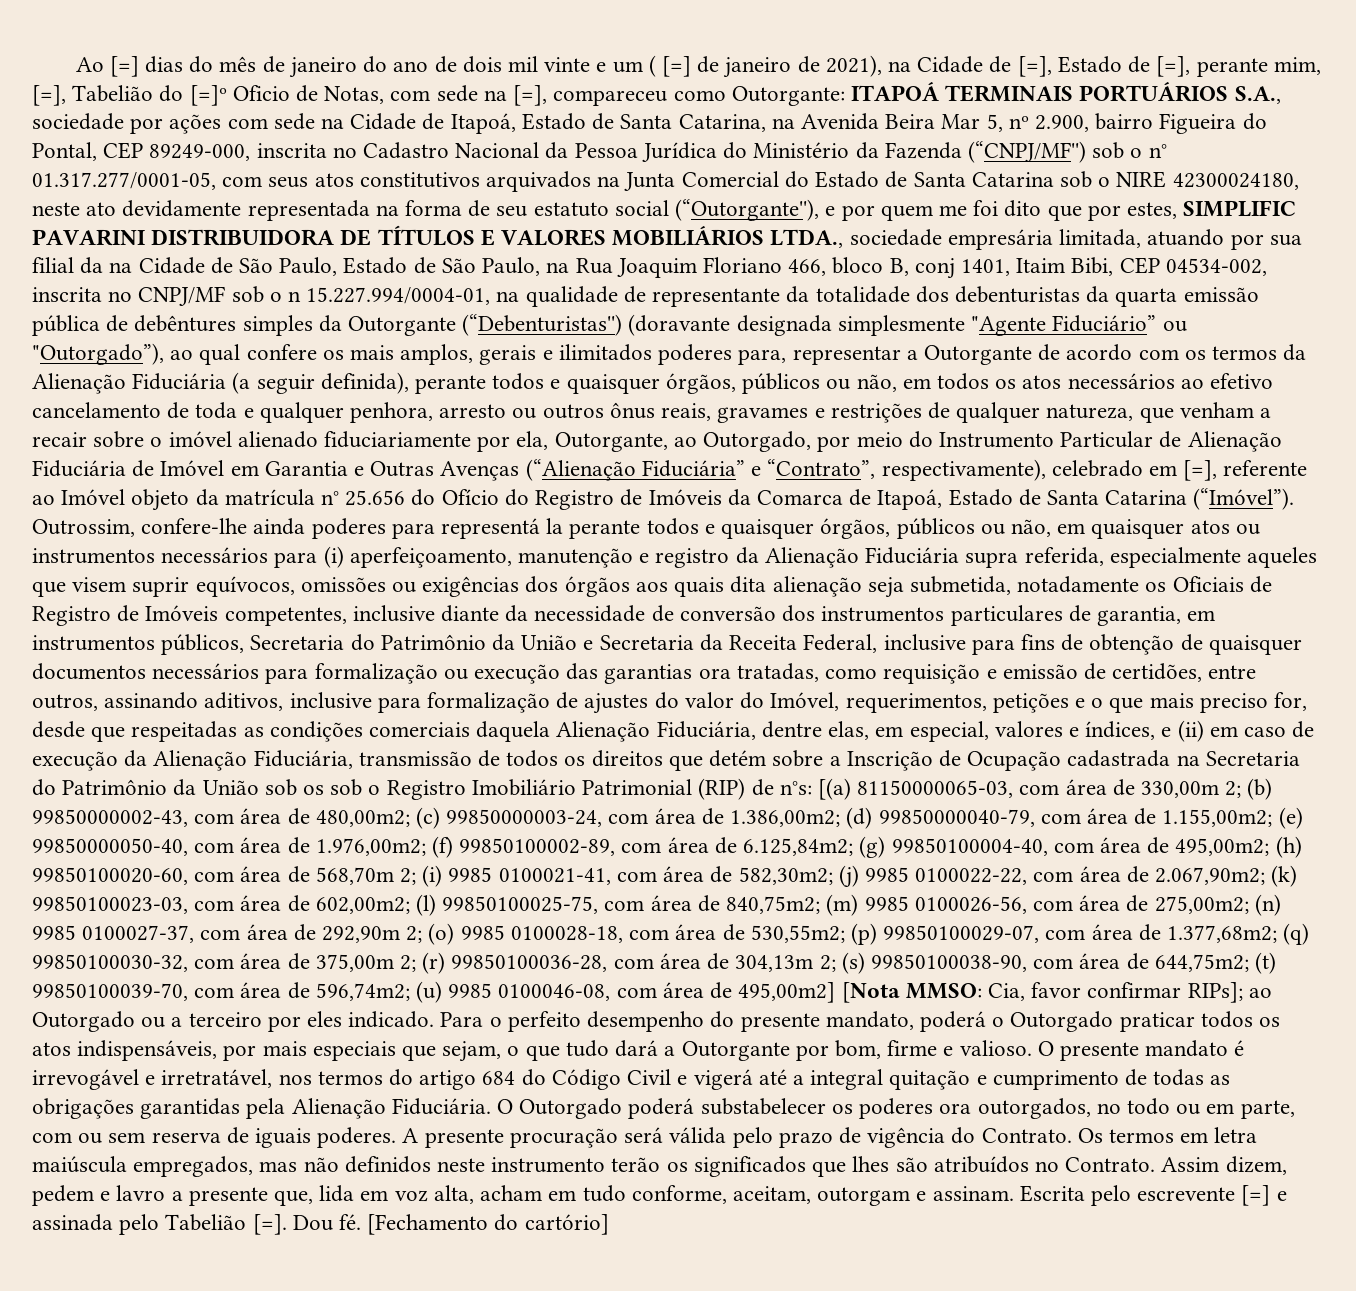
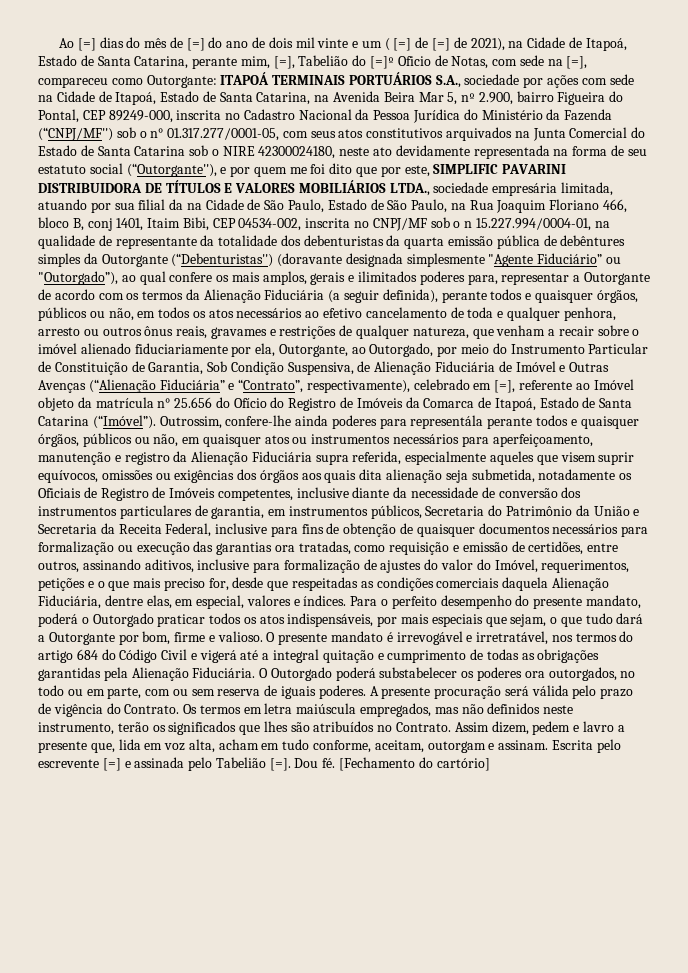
[288,57,357,78] janeiro -> [186,38,205,51] [=]
[723,57,792,78] janeiro -> [432,38,451,51] [=]
[1017,56,1191,77] [=], Estado de [=], -> [585,38,627,51] [38,55,189,69] Itapoá, Estado de Santa Catarina,
[1126,202,1177,219] estes, -> [404,165,430,177] este,
(1182, 439) none -> [54,361,371,375] Constituição de Garantia, Sob Condição Suspensiva, de
[230,461,348,476] em Garantia -> (556, 366) none
[441,518,564,539] representá la -> [410,415,484,429] representála
[323,546,344,568] (i) -> (489, 441) none
[1085,720,1315,742] [32,750,1300,771] [32,778,1273,800] [32,807,1303,829] [32,836,1302,858] [32,865,1298,888] [32,894,1281,916] [32,923,1310,945] [32,952,1276,974] [32,981,1272,1003] [32,1011,435,1032] índices, e (ii) em caso de execução da Alienação Fiduciária, transmissão de todos os direitos que detém sobre a Inscrição de Ocupação cadastrada na Secretaria do Patrimônio da União sob os sob o Registro Imobiliário Patrimonial (RIP) de n°s: [(a) 81150000065-03, com área de 330,00m 2; (b) 99850000002-43, com área de 480,00m2; (c) 99850000003-24, com área de 1.386,00m2; (d) 99850000040-79, com área de 1.155,00m2; (e) 99850000050-40, com área de 1.976,00m2; (f) 99850100002-89, com área de 6.125,84m2; (g) 99850100004-40, com área de 495,00m2; (h) 99850100020-60, com área de 568,70m 2; (i) 9985 0100021-41, com área de 582,30m2; (j) 9985 0100022-22, com área de 2.067,90m2; (k) 99850100023-03, com área de 602,00m2; (l) 99850100025-75, com área de 840,75m2; (m) 9985 0100026-56, com área de 275,00m2; (n) 9985 0100027-37, com área de 292,90m 2; (o) 9985 0100028-18, com área de 530,55m2; (p) 99850100029-07, com área de 1.377,68m2; (q) 99850100030-32, com área de 375,00m 2; (r) 99850100036-28, com área de 304,13m 2; (s) 99850100038-90, com área de 644,75m2; (t) 99850100039-70, com área de 596,74m2; (u) 9985 0100046-08, com área de 495,00m2] [Nota MMSO: Cia, favor confirmar RIPs]; ao Outorgado ou a terceiro por eles indicado. -> [303,595,347,606] índices.
[491,1157,606,1173] instrumento -> [38,722,114,735] instrumento,

